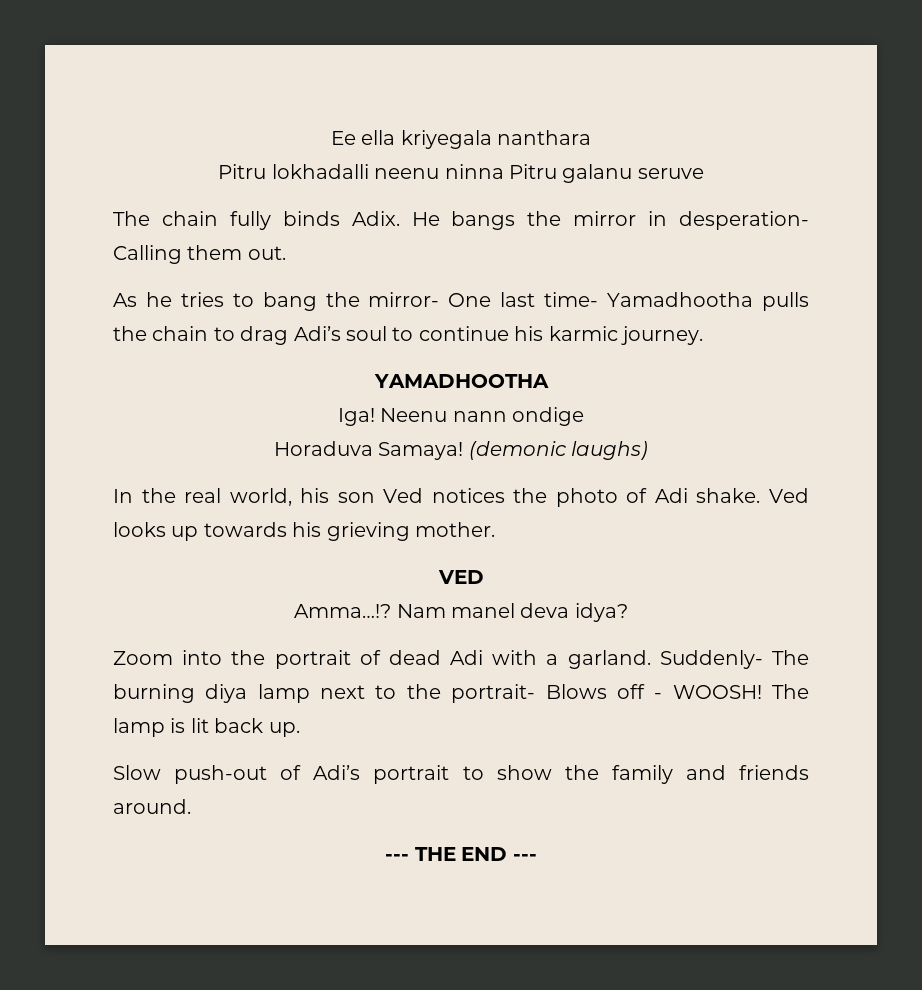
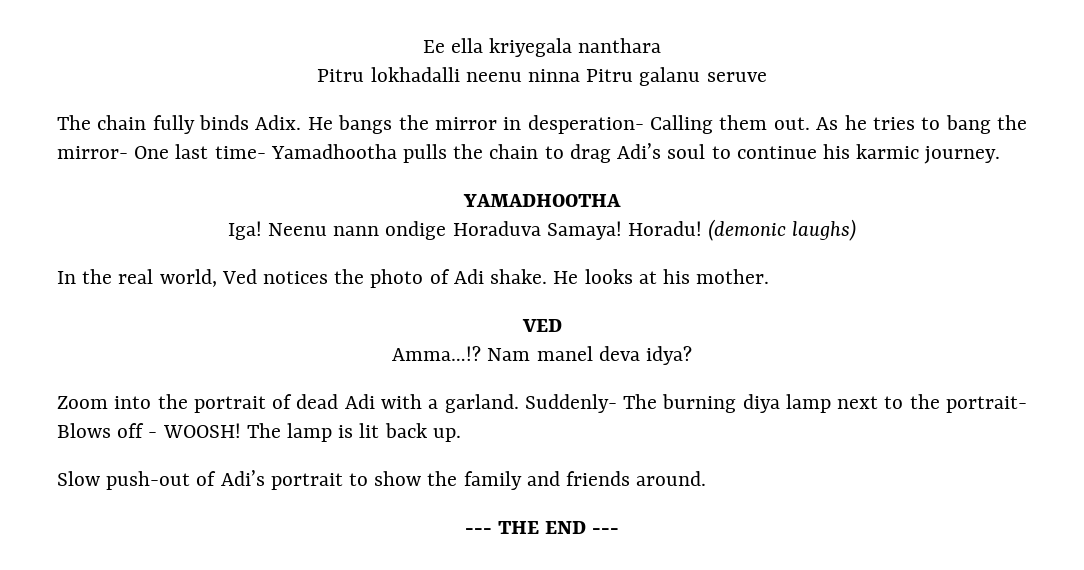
(286, 253) // -> (810, 123) none
(585, 416) // -> (447, 230) none
(464, 451) none -> [627,221,702,236] Horadu!
[300,488,375,503] his son -> (217, 278) none
[769,488,809,503] [113,522,410,541] Ved looks up towards his grieving -> [553,269,690,284] He looks at his

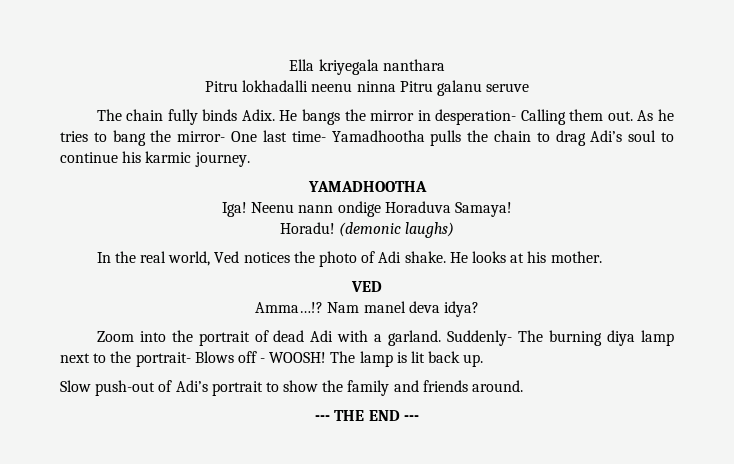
[422,38,483,53] Ee ella -> [289,59,315,71] Ella
(622, 230) none -> (512, 209) //

